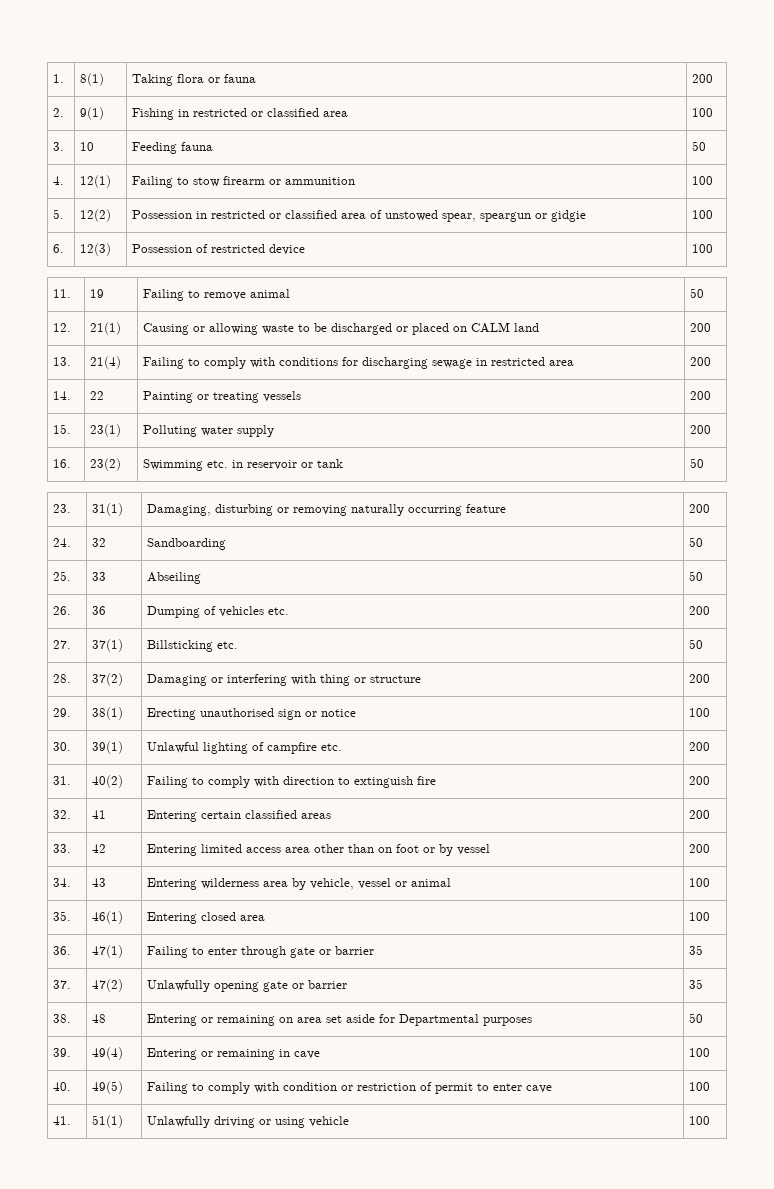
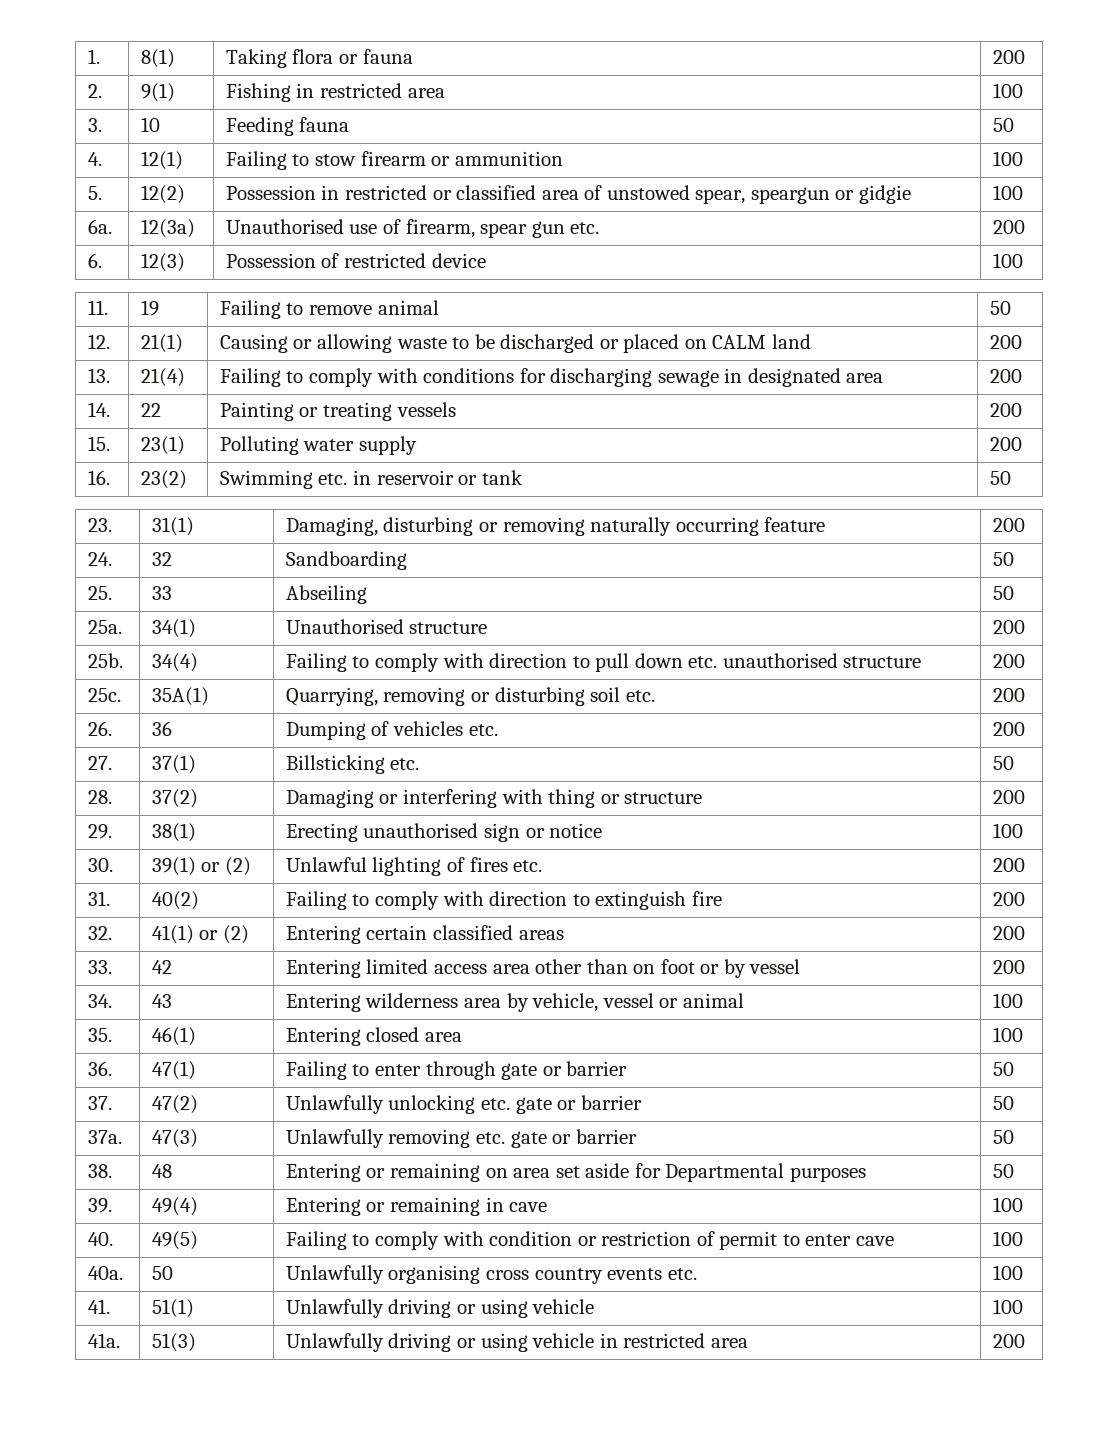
[250,108,319,117] or classified -> (403, 90) none
(713, 214) none -> [87,219,112,234] [140,219,195,238] [225,219,600,238] [992,220,1025,234] // 6a. | 12(3a) | Unauthorised use of firearm, spear gun etc. | 200
[490,357,545,366] restricted -> [747,368,841,387] designated
(703, 576) none -> [87,620,122,634] [151,619,196,638] [285,619,488,634] [992,620,1025,634] [87,653,123,668] [151,653,198,672] [285,653,922,672] [992,654,1025,668] [87,688,121,702] [151,687,209,706] [285,687,655,706] [992,688,1025,702] // 25a. | 34(1) | Unauthorised structure | 200 // 25b. | 34(4) | Failing to comply with direction to pull down etc. unauthorised structure | 200 // 25c. | 35A(1) | Quarrying, removing or disturbing soil etc. | 200
(123, 747) none -> [201,857,252,876] or (2)
[266,742,317,754] campfire -> [469,857,508,872] fires
[91,810,106,819] 41 -> [151,925,250,944] 41(1) or (2)
[688,945,703,955] 35 -> [992,1062,1014,1076] 50
[213,980,347,992] [688,979,703,989] opening gate or barrier | 35 -> [388,1095,642,1114] [992,1096,1014,1110] [87,1130,122,1144] [151,1129,198,1148] [285,1129,637,1148] [992,1130,1014,1144] unlocking etc. gate or barrier | 50 // 37a. | 47(3) | Unlawfully removing etc. gate or barrier | 50
(710, 1086) none -> [87,1266,123,1280] [151,1266,173,1280] [285,1265,697,1284] [992,1265,1023,1280] // 40a. | 50 | Unlawfully organising cross country events etc. | 100
(710, 1120) none -> [87,1333,120,1348] [151,1333,196,1352] [285,1333,748,1352] [992,1334,1025,1348] // 41a. | 51(3) | Unlawfully driving or using vehicle in restricted area | 200

